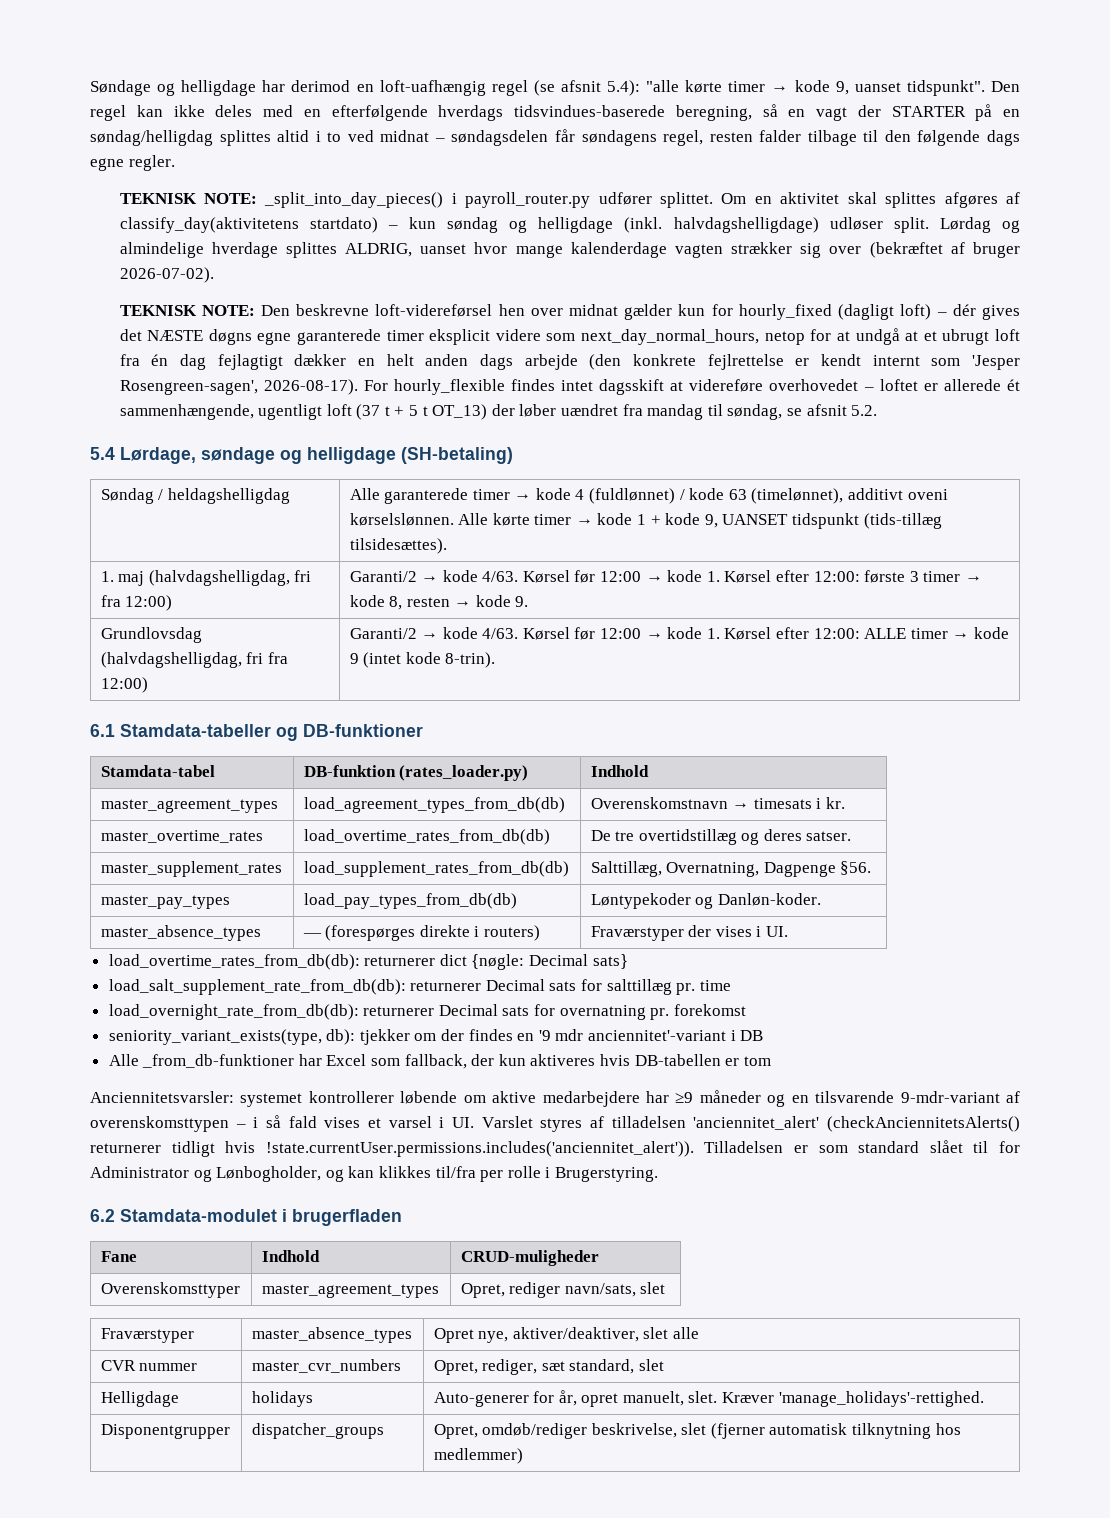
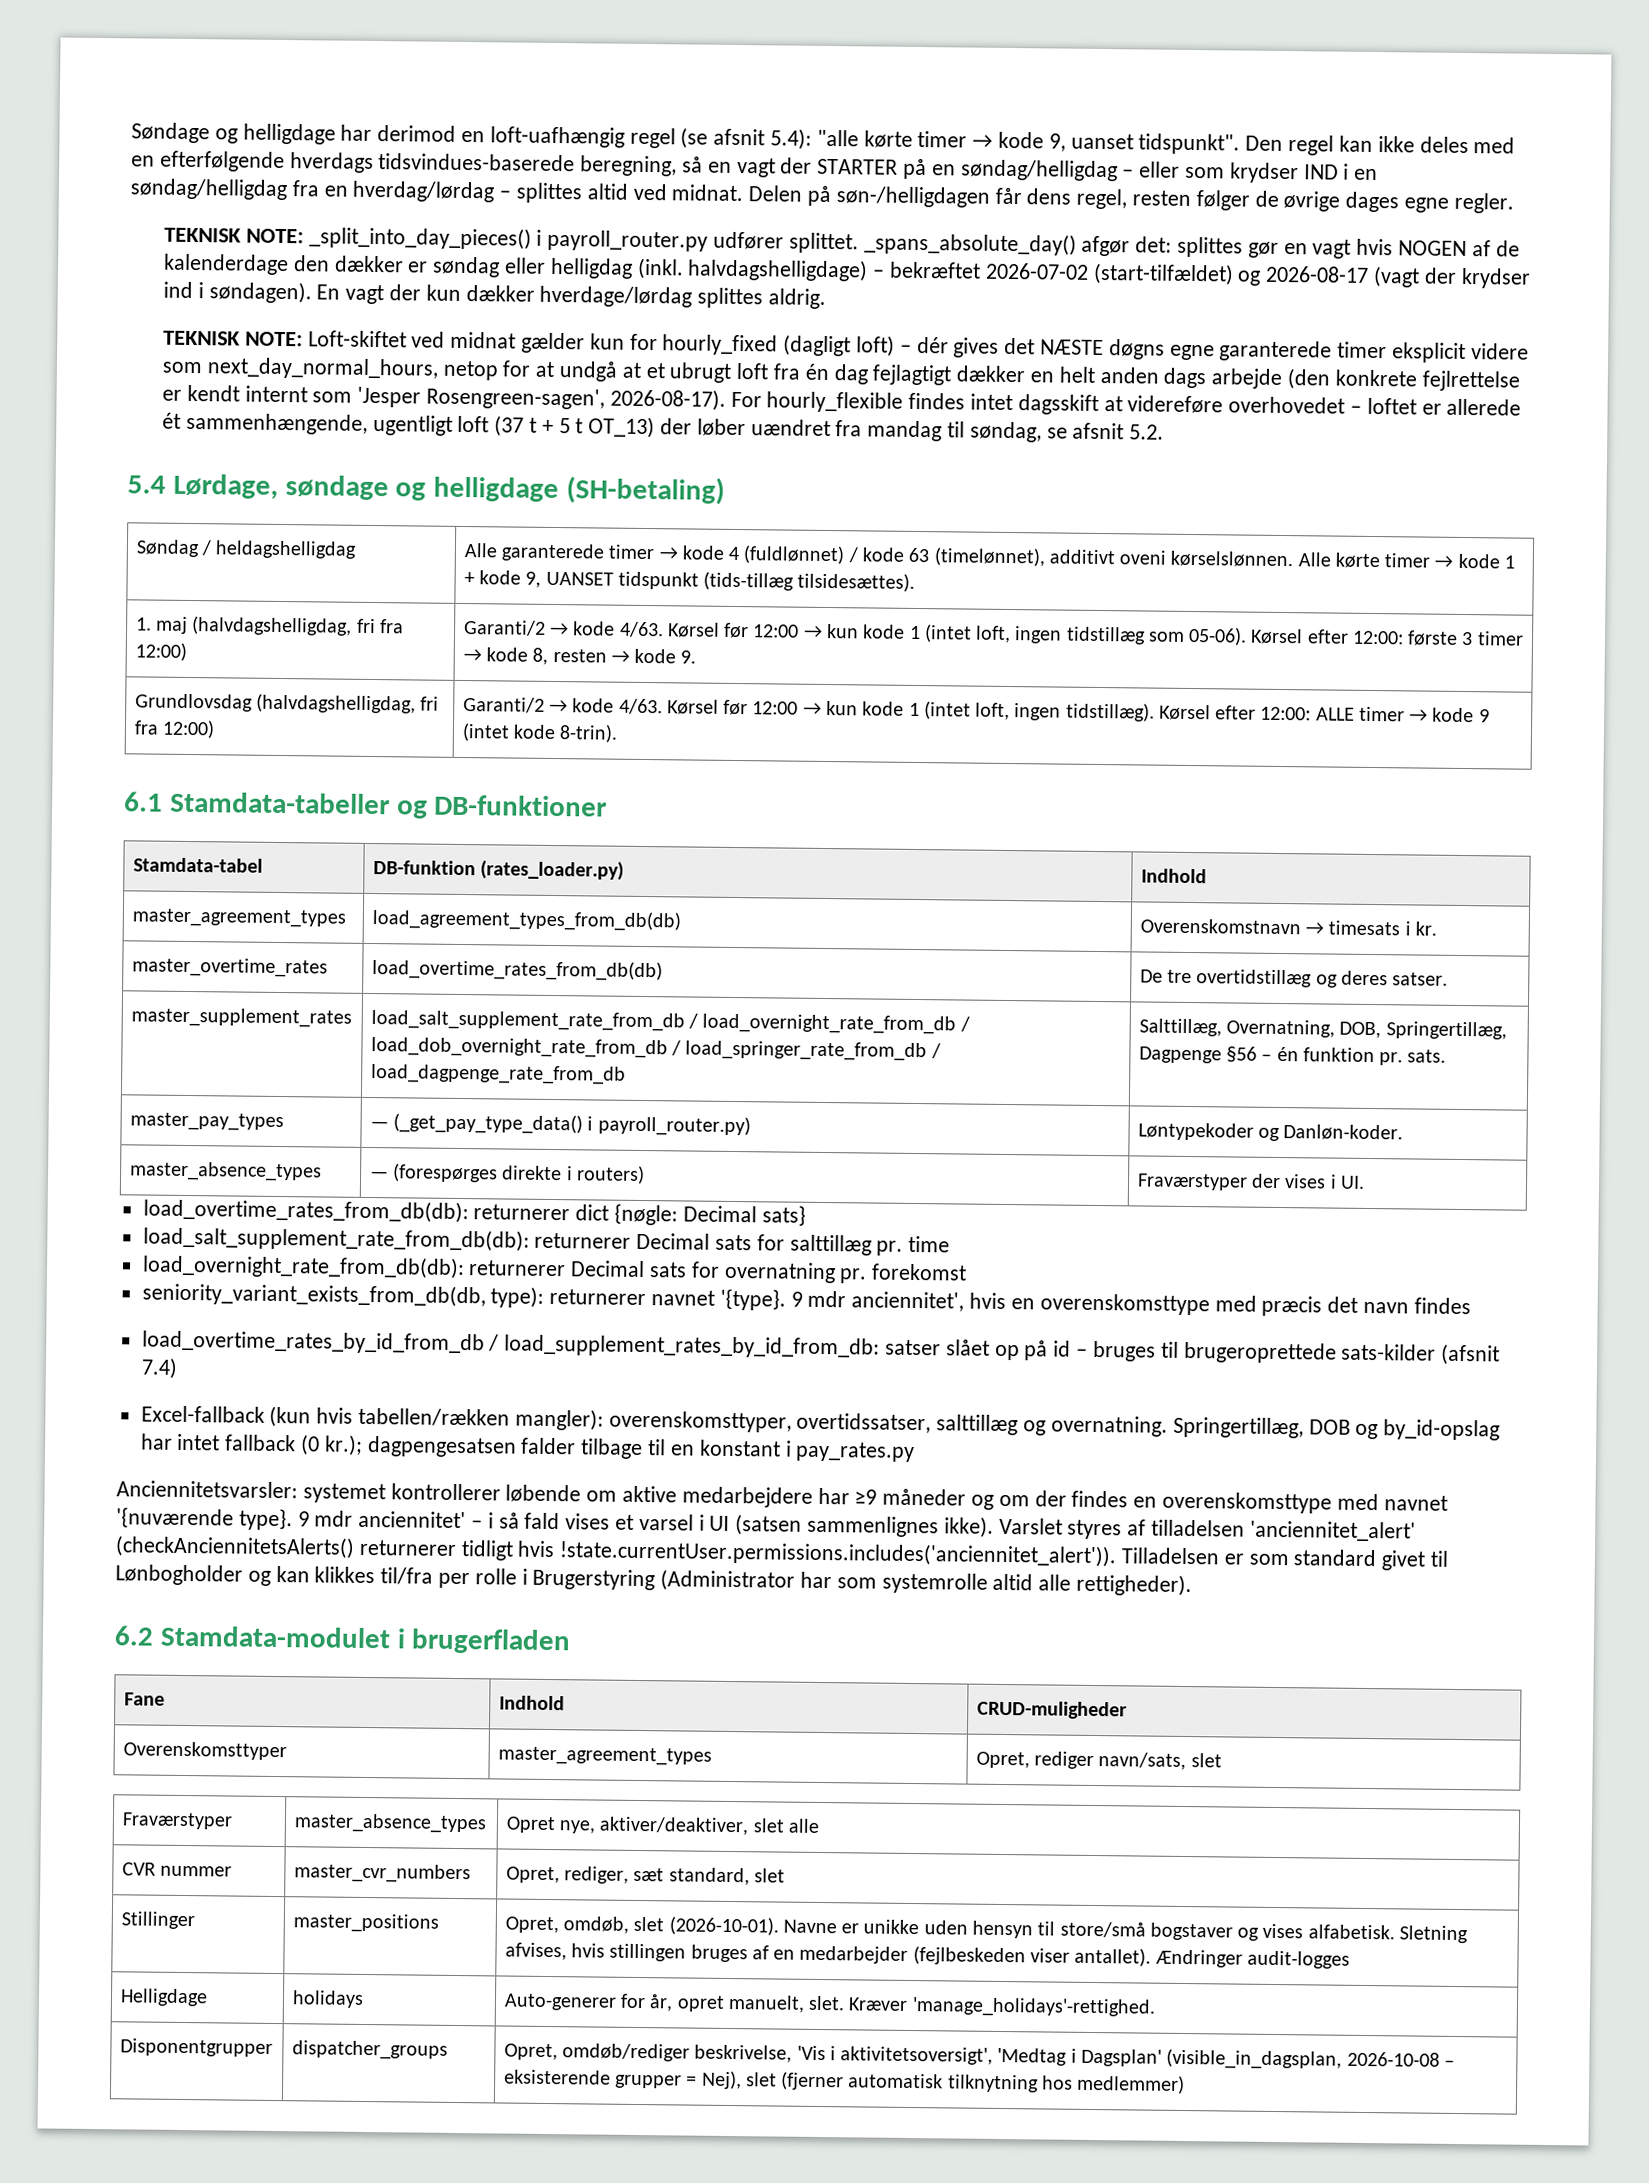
[219,129,1020,146] splittes altid i to ved midnat – søndagsdelen får søndagens regel, resten falder tilbage til den følgende dags -> [1122,161,1379,184] [130,178,1400,213] – eller som krydser IND i en søndag/helligdag fra en hverdag/lørdag – splittes altid ved midnat. Delen på søn-/helligdagen får dens regel, resten følger de øvrige dages
[721,192,1020,208] [119,217,1020,233] [119,242,1021,258] [119,267,214,283] [119,304,563,317] Om en aktivitet skal splittes afgøres af classify_day(aktivitetens startdato) – kun søndag og helligdage (inkl. halvdagshelligdage) udløser split. Lørdag og almindelige hverdage splittes ALDRIG, uanset hvor mange kalenderdage vagten strækker sig over (bekræftet af bruger 2026-07-02). // TEKNISK NOTE: Den beskrevne loft-videreførsel hen over -> [863,232,1520,259] [162,253,1531,289] [162,281,826,309] [162,330,446,348] _spans_absolute_day() afgør det: splittes gør en vagt hvis NOGEN af de kalenderdage den dækker er søndag eller helligdag (inkl. halvdagshelligdage) – bekræftet 2026-07-02 (start-tilfældet) og 2026-08-17 (vagt der krydser ind i søndagen). En vagt der kun dækker hverdage/lørdag splittes aldrig. // TEKNISK NOTE: Loft-skiftet ved
[667,570,720,582] kode 1. -> [825,623,1248,646] kun kode 1 (intet loft, ingen tidstillæg som 05-06).
[667,627,720,639] kode 1. -> [825,700,1155,722] kun kode 1 (intet loft, ingen tidstillæg).
[303,861,569,877] [590,861,872,877] [100,895,230,909] [303,893,517,909] load_supplement_rates_from_db(db) | Salttillæg, Overnatning, Dagpenge §56. // master_pay_types | load_pay_types_from_db(db) -> [370,1010,970,1035] [370,1037,941,1062] [370,1064,626,1085] [1138,1018,1507,1040] [1138,1046,1447,1066] [129,1112,284,1132] [369,1113,751,1137] load_salt_supplement_rate_from_db / load_overnight_rate_from_db / load_dob_overnight_rate_from_db / load_springer_rate_from_db / load_dagpenge_rate_from_db | Salttillæg, Overnatning, DOB, Springertillæg, Dagpenge §56 – én funktion pr. sats. // master_pay_types | — (_get_pay_type_data() i payroll_router.py)
[108,1029,764,1045] [108,1054,771,1069] seniority_variant_exists(type, db): tjekker om der findes en '9 mdr anciennitet'-variant i DB // Alle _from_db-funktioner har Excel som fallback, der kun aktiveres hvis DB-tabellen er tom -> [141,1282,1471,1317] [141,1330,1501,1366] [140,1357,178,1379] [140,1405,1501,1441] [140,1433,916,1463] seniority_variant_exists_from_db(db, type): returnerer navnet '{type}. 9 mdr anciennitet', hvis en overenskomsttype med præcis det navn findes // load_overtime_rates_by_id_from_db / load_supplement_rates_by_id_from_db: satser slået op på id – bruges til brugeroprettede sats-kilder (afsnit 7.4) // Excel-fallback (kun hvis tabellen/rækken mangler): overenskomsttyper, overtidssatser, salttillæg og overnatning. Springertillæg, DOB og by_id-opslag har intet fallback (0 kr.); dagpengesatsen falder tilbage til en konstant i pay_rates.py
[791,1091,1021,1103] [90,1116,229,1132] en tilsvarende 9-mdr-variant af overenskomsttypen -> [998,1490,1448,1514] [116,1507,467,1531] om der findes en overenskomsttype med navnet '{nuværende type}. 9 mdr anciennitet'
[452,1117,474,1128] UI. -> [709,1514,994,1538] UI (satsen sammenlignes ikke).
[929,1140,1021,1153] [90,1166,322,1182] slået til for Administrator og Lønbogholder, -> [1381,1550,1449,1571] [115,1564,243,1586] givet til Lønbogholder
[554,1167,658,1182] Brugerstyring. -> [532,1568,1193,1597] Brugerstyring (Administrator har som systemrolle altid alle rettigheder).
(664, 1365) none -> [120,1911,195,1930] [292,1913,439,1933] [504,1916,1468,1944] [504,1942,1350,1969] // Stillinger | master_positions | Opret, omdøb, slet (2026-10-01). Navne er unikke uden hensyn til store/små bogstaver og vises alfabetisk. Sletning afvises, hvis stillingen bruges af en medarbejder (fejlbeskeden viser antallet). Ændringer audit-logges
(677, 1430) none -> [796,2045,1455,2070] [503,2069,742,2090] 'Vis i aktivitetsoversigt', 'Medtag i Dagsplan' (visible_in_dagsplan, 2026-10-08 – eksisterende grupper = Nej),

